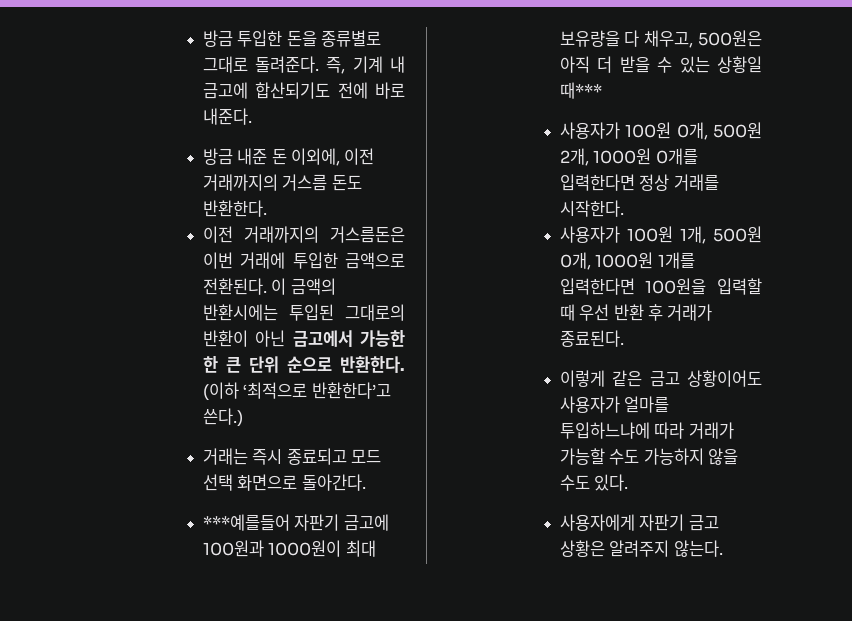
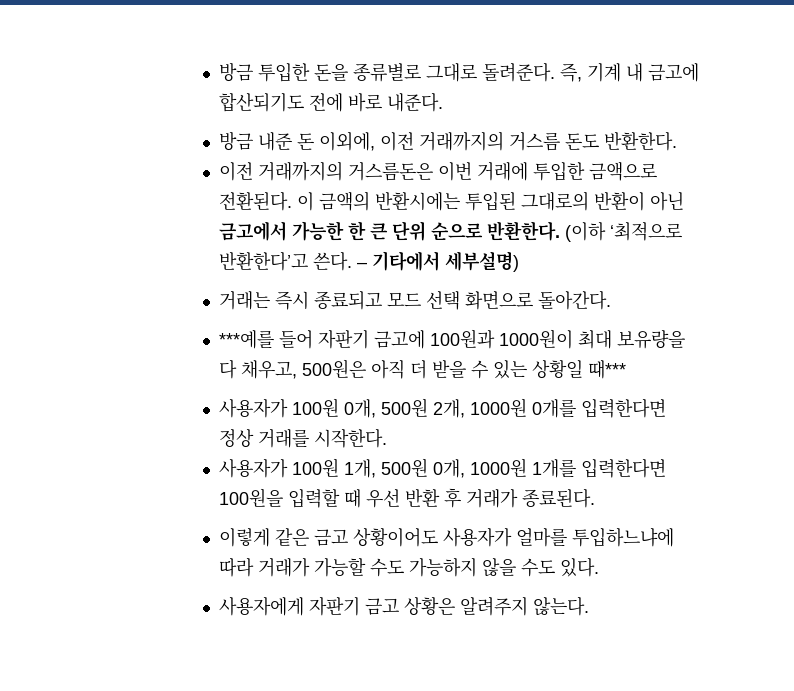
[202,408,243,427] 쓴다.) -> [313,251,520,272] 쓴다. – 기타에서 세부설명)
[202,514,290,531] ***예를들어 -> [219,330,314,349] ***예를 들어

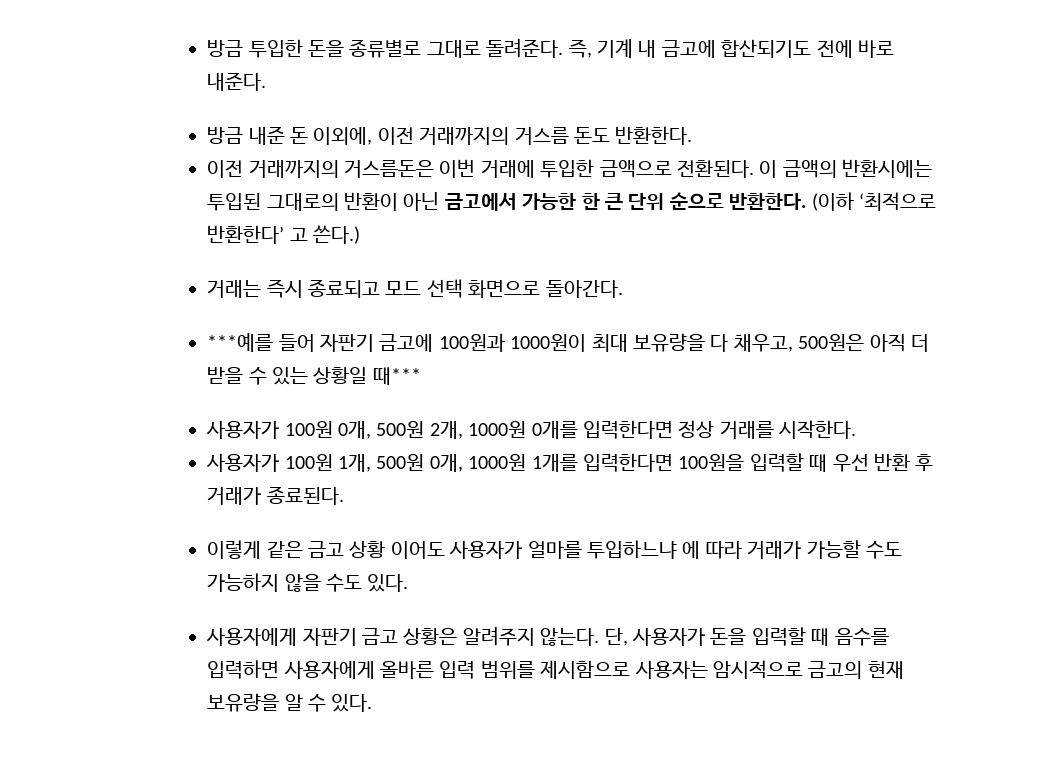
[219,251,520,272] 반환한다’고 쓴다. – 기타에서 세부설명) -> [207,225,361,244] 반환한다’ 고 쓴다.)
[353,527,675,547] 상황이어도 사용자가 얼마를 투입하느냐에 -> [349,540,701,559] 상황 이어도 사용자가 얼마를 투입하느냐 에
(590, 606) none -> [604,627,889,646] [207,660,904,679] [207,693,373,712] 단, 사용자가 돈을 입력할 때 음수를 입력하면 사용자에게 올바른 입력 범위를 제시함으로 사용자는 암시적으로 금고의 현재 보유량을 알 수 있다.

